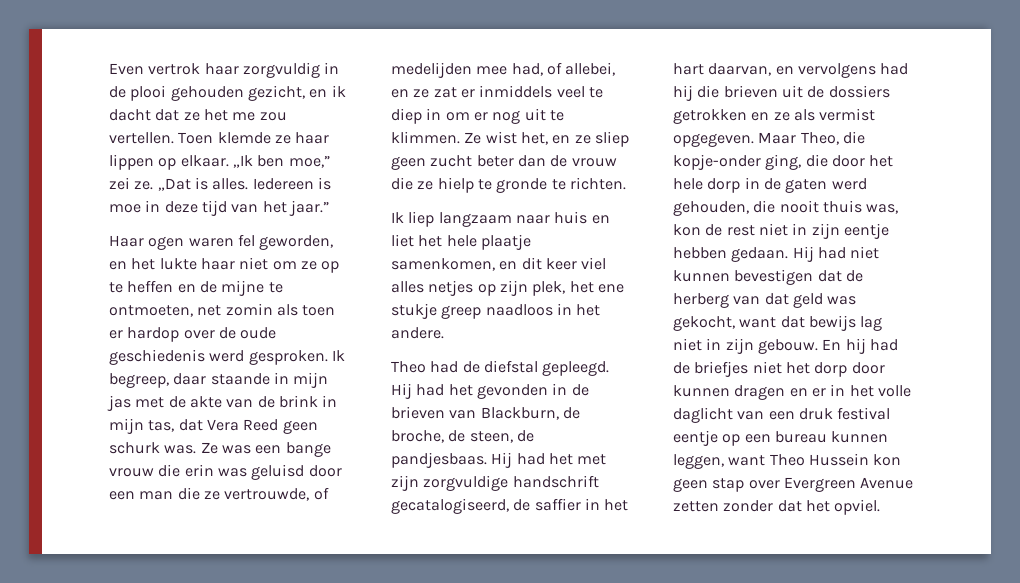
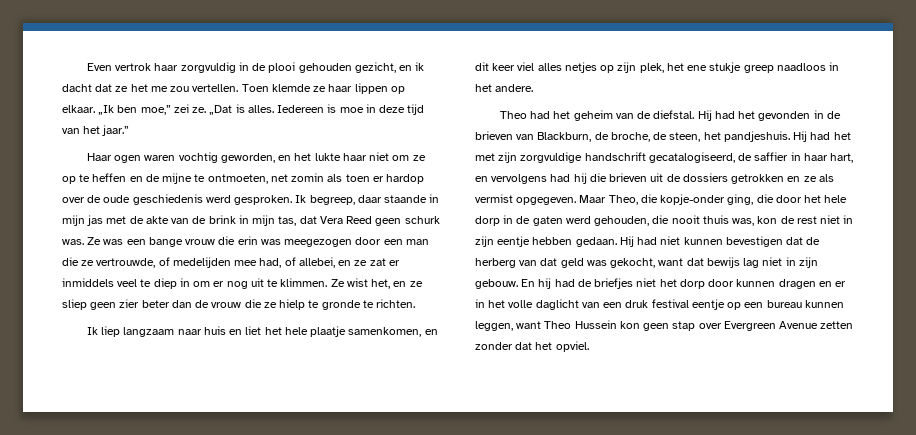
[237,234,255,247] fel -> [178,152,218,163] vochtig
[251,464,305,480] geluisd -> [284,239,353,247] meegezogen
[430,155,473,167] zucht -> [119,299,140,308] zier
[462,360,610,376] de diefstal gepleegd. -> [553,110,695,121] het geheim van de diefstal.
[516,430,534,442] [391,452,487,468] de pandjesbaas. -> [703,131,790,142] het pandjeshuis.
[604,499,629,511] [673,63,772,76] het hart daarvan, -> [803,153,854,163] haar hart,

